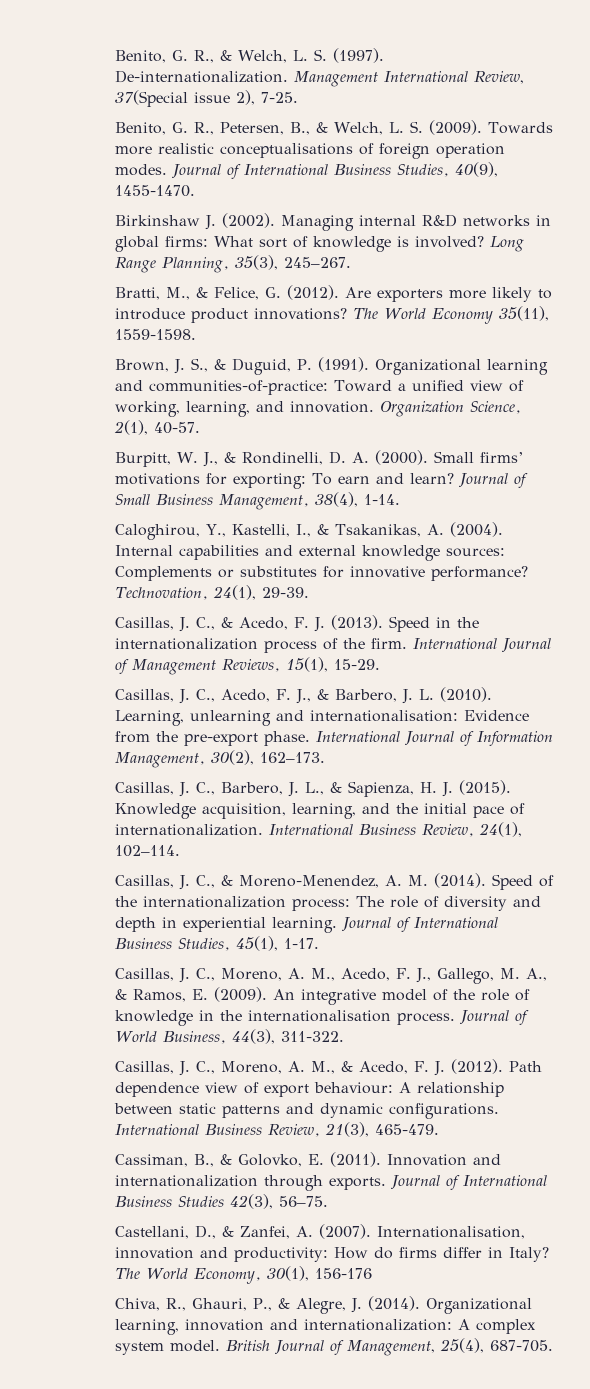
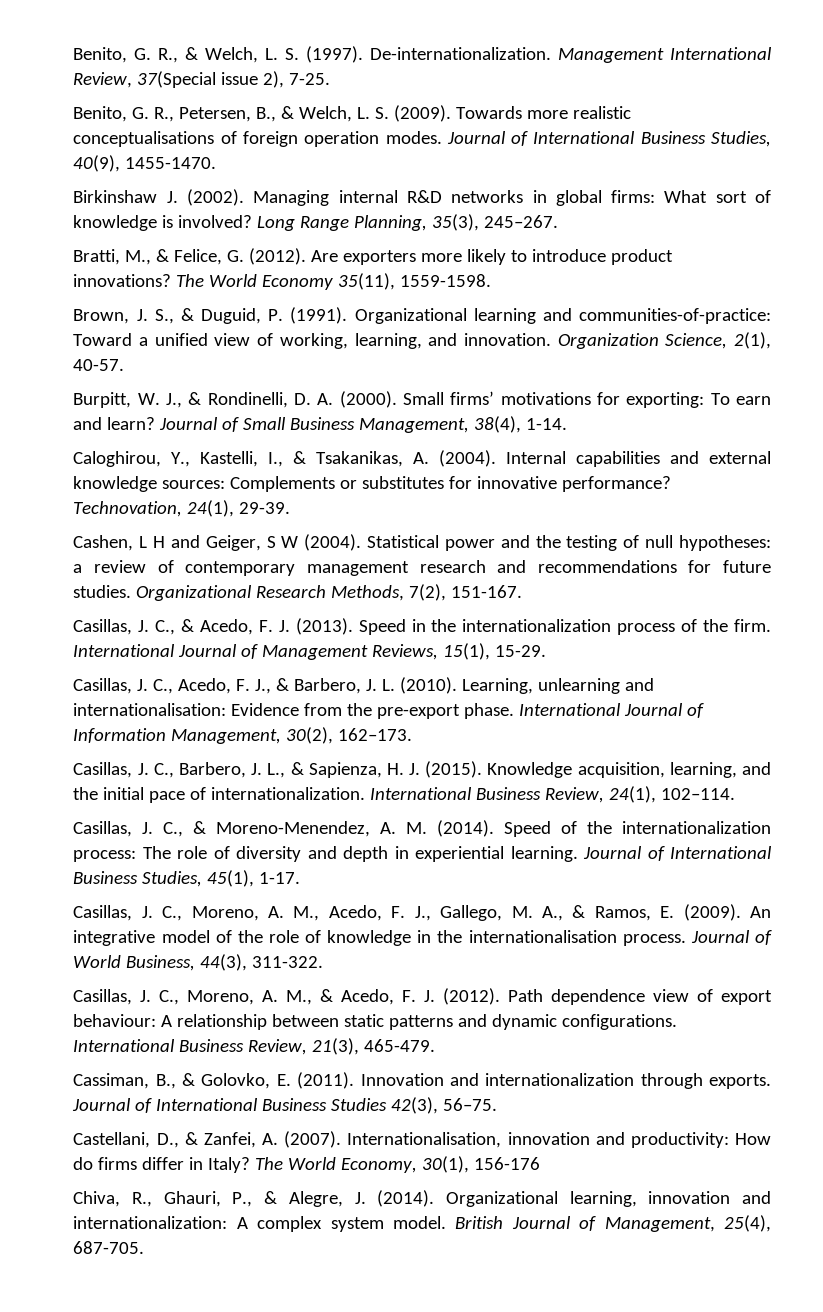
(310, 592) none -> [73,534,771,551] [73,560,771,576] [73,584,523,601] // Cashen, L H and Geiger, S W (2004). Statistical power and the testing of null hypotheses: a review of contemporary management research and recommendations for future studies. Organizational Research Methods, 7(2), 151-167.

